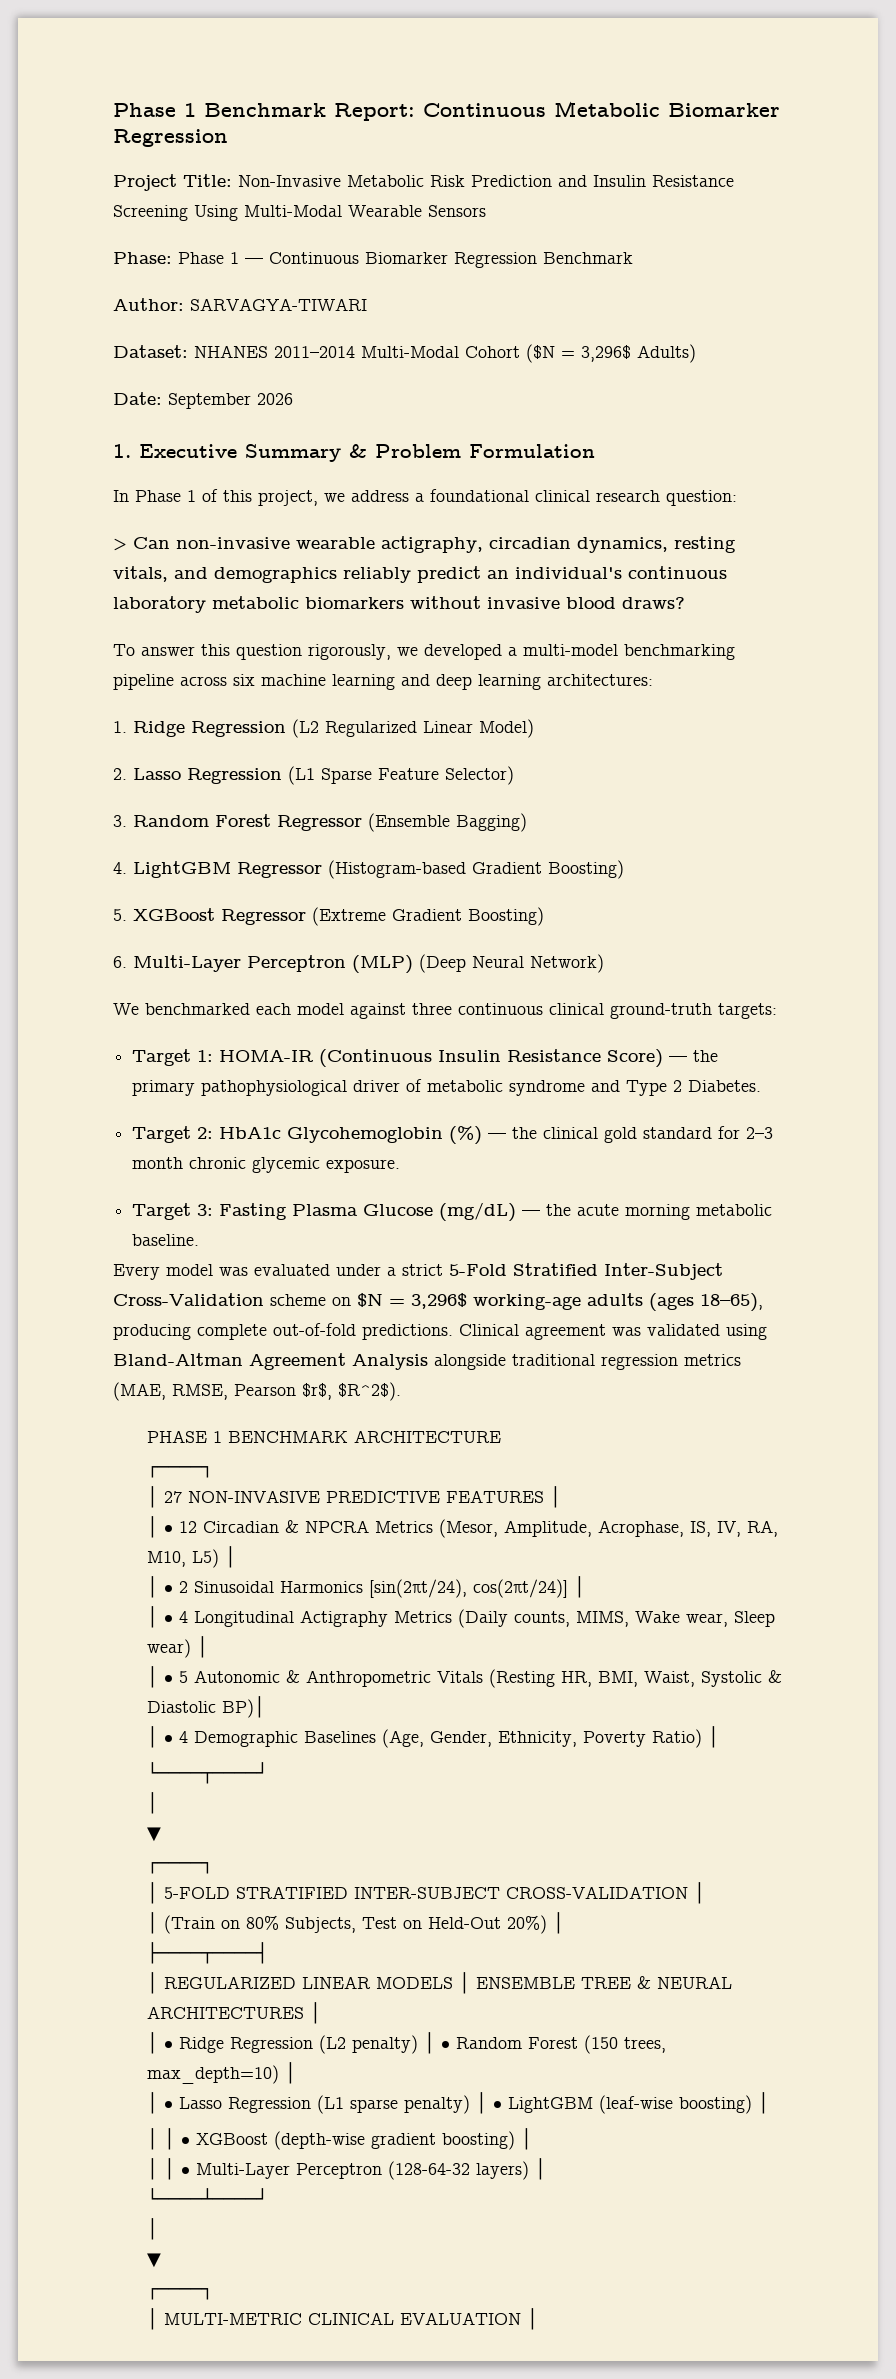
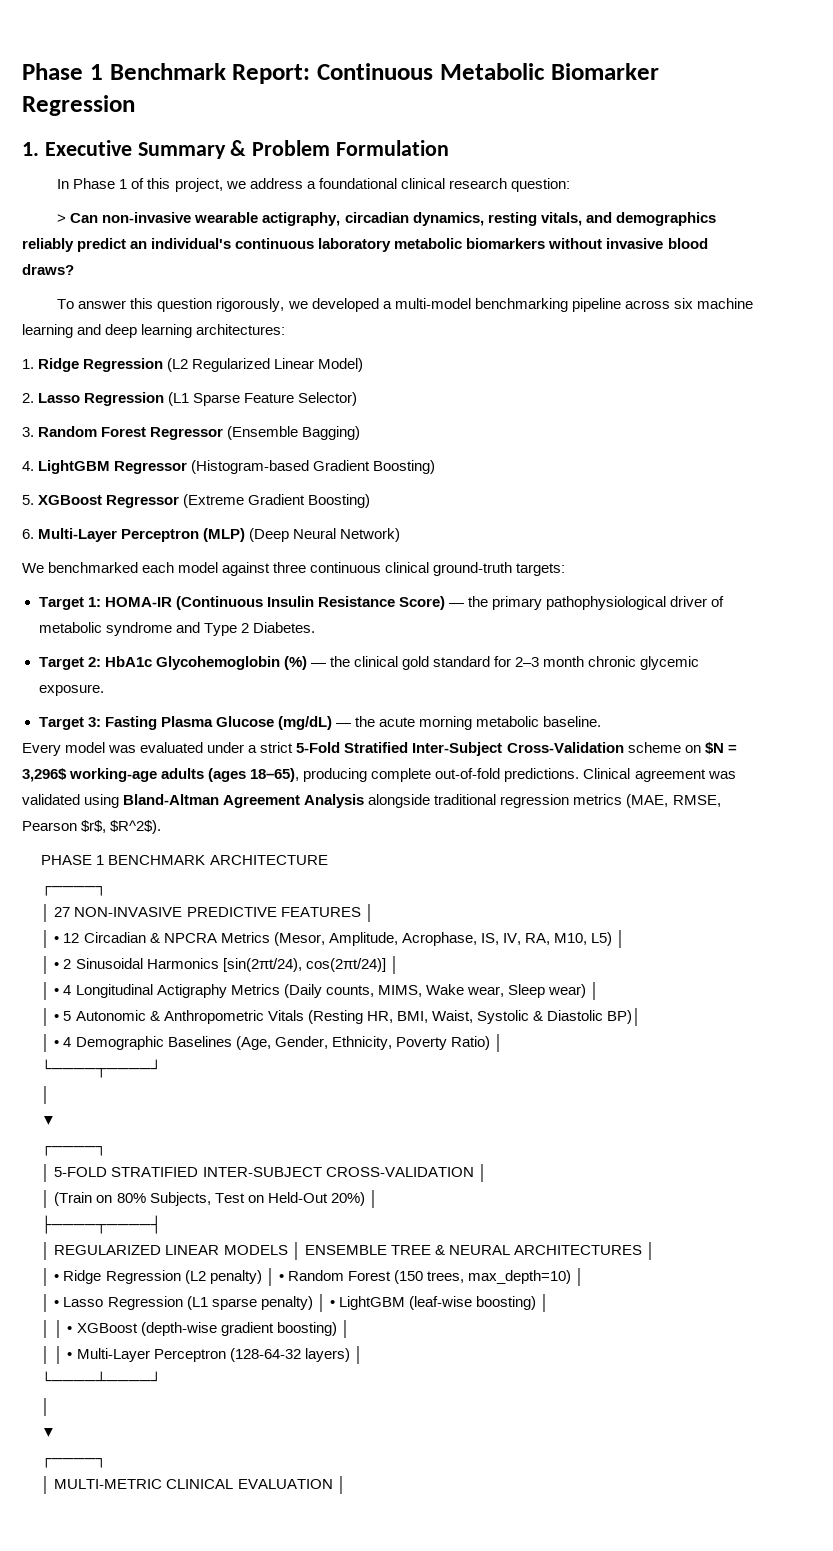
[113,174,734,191] [113,205,486,221] [113,252,633,268] [113,298,367,311] [113,344,696,363] [113,392,293,409] // Project Title: Non-Invasive Metabolic Risk Prediction and Insulin Resistance Screening Using Multi-Modal Wearable Sensors // Phase: Phase 1 — Continuous Biomarker Regression Benchmark // Author: SARVAGYA-TIWARI // Dataset: NHANES 2011–2014 Multi-Modal Cohort ($N = 3,296$ Adults) // Date: September 2026 -> (135, 105) none

